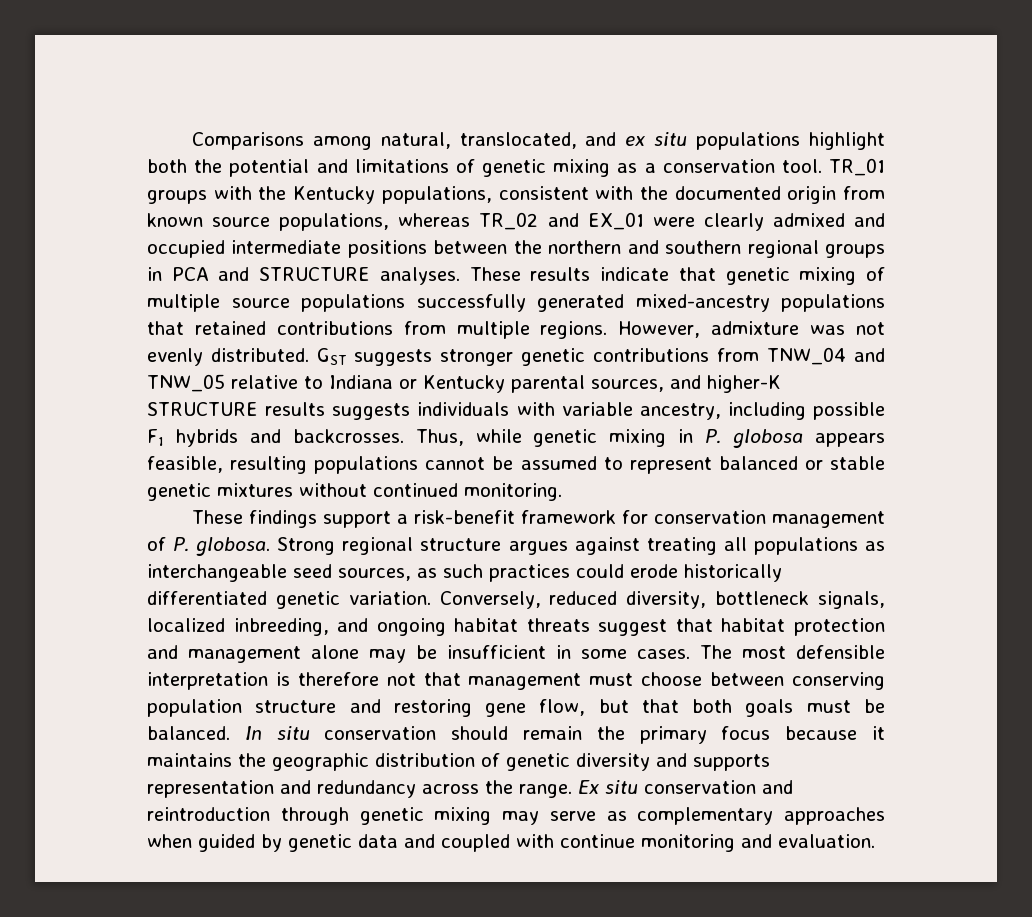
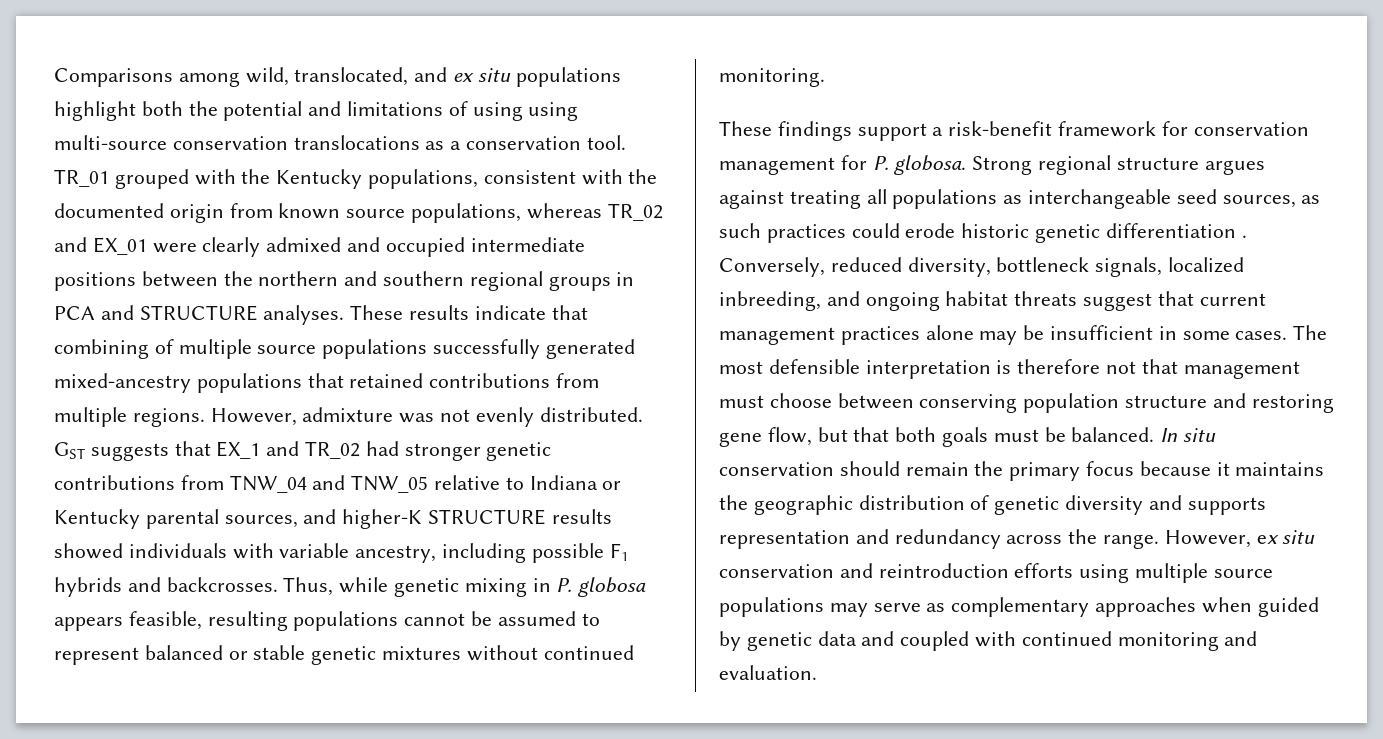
[380,132,451,149] natural, -> [245,67,289,86] wild,
[482,159,611,177] genetic mixing -> [472,102,579,121] [54,135,420,150] using using multi-source conservation translocations
[147,190,207,204] groups -> [114,169,189,189] grouped
[725,267,857,285] genetic mixing -> [54,339,149,359] combining
(432, 357) none -> [174,441,399,459] that EX_1 and TR_02 had
[332,403,411,420] suggests -> [54,543,123,559] showed
[147,537,166,551] of -> [840,155,867,170] for
[684,564,782,582] [147,591,431,609] historically differentiated genetic variation. -> [961,223,1247,243] historic genetic differentiation .
[721,618,885,636] [147,645,301,663] habitat protection and management -> [1199,293,1266,306] [719,326,920,345] current management practices
[578,780,599,794] Ex -> [1164,530,1279,548] However, ex
[280,807,492,825] through genetic mixing -> [1014,563,1273,583] [719,597,824,617] efforts using multiple source populations
[560,834,635,848] continue -> [1021,631,1112,646] continued

